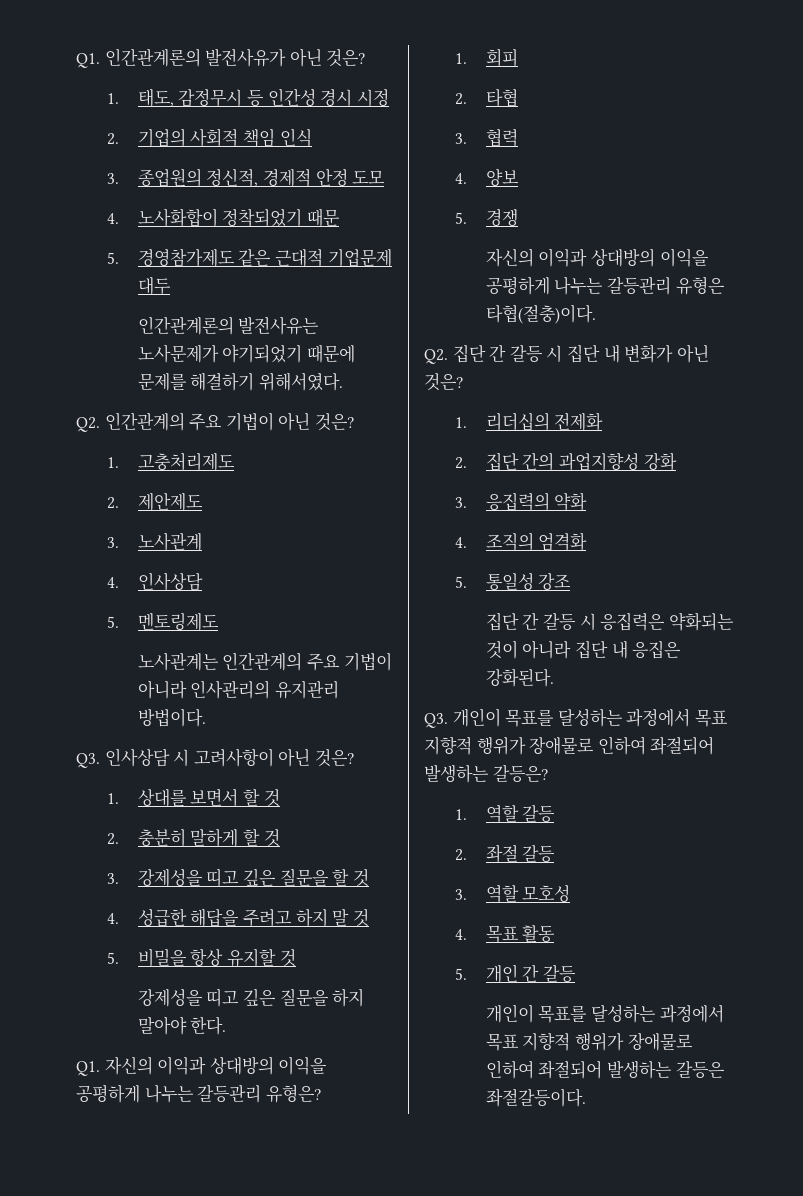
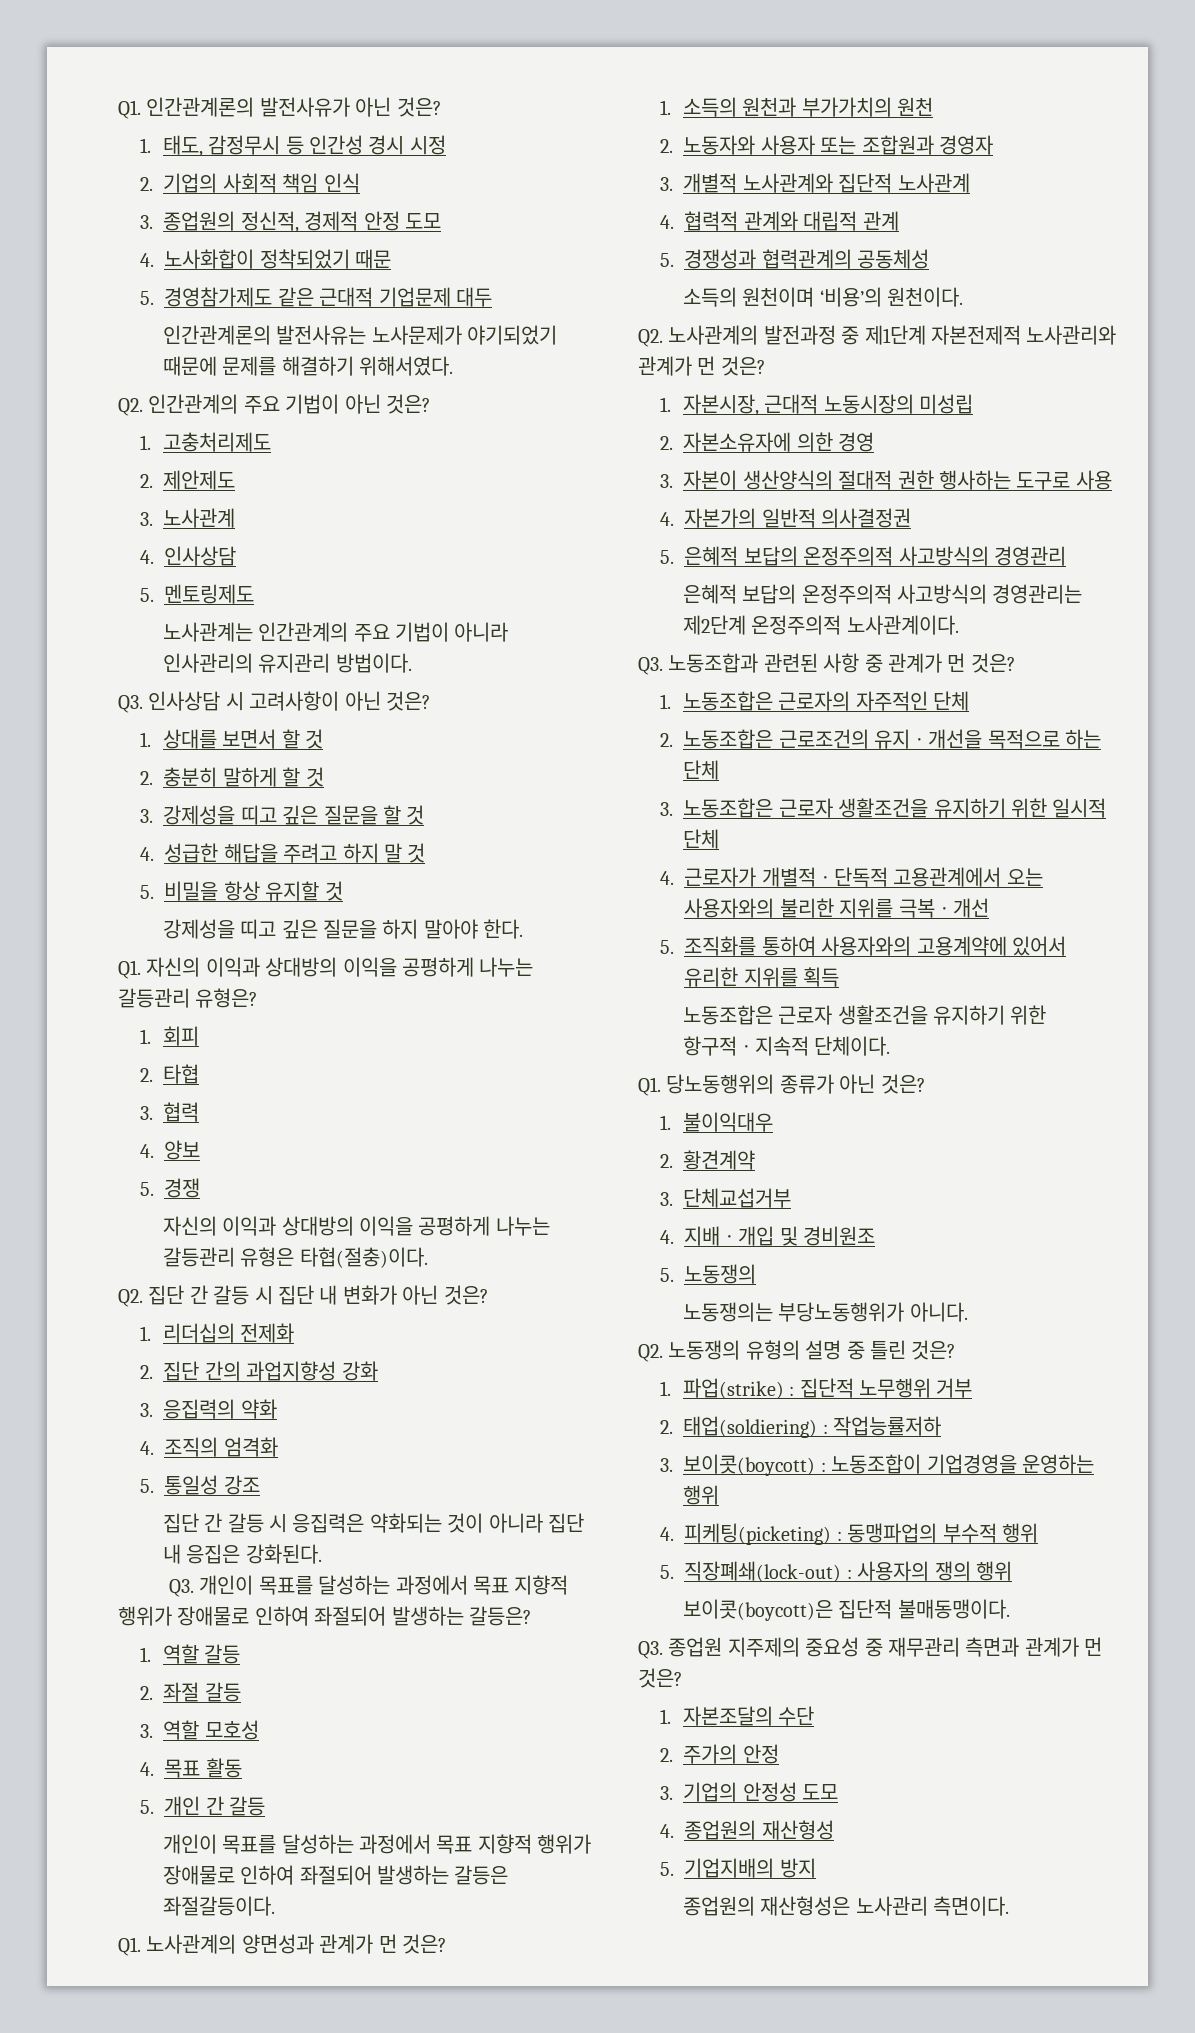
(586, 1097) none -> [118,1934,446,1956] [660,97,933,117] [660,135,993,155] [660,173,970,193] [660,211,899,231] [660,249,930,269] [682,287,963,307] [638,325,1117,347] [638,356,765,376] [660,394,973,416] [660,432,875,452] [660,470,1112,490] [660,508,912,528] [660,546,1066,566] [682,584,1083,604] [682,615,959,635] [638,653,1015,675] [660,691,969,711] [660,729,1101,749] [683,760,720,780] [660,798,1107,818] [683,829,720,849] [660,867,1043,887] [684,898,989,918] [660,936,1066,956] [684,967,840,987] [682,1005,1047,1025] [682,1036,891,1056] [638,1074,925,1096] [660,1112,773,1132] [660,1150,756,1170] [660,1188,792,1208] [660,1226,876,1246] [660,1264,757,1284] [682,1302,968,1322] [638,1340,956,1362] [660,1378,973,1399] [660,1416,942,1438] [660,1454,1094,1476] [683,1485,720,1505] [660,1523,1038,1545] [660,1561,1012,1582] [682,1599,1010,1621] [638,1637,1103,1659] [638,1668,682,1688] [660,1706,815,1726] [660,1744,779,1764] [660,1782,839,1802] [660,1820,834,1840] [660,1858,816,1878] [682,1896,1009,1916] // Q1. 노사관계의 양면성과 관계가 먼 것은? // 1. 소득의 원천과 부가가치의 원천 // 2. 노동자와 사용자 또는 조합원과 경영자 // 3. 개별적 노사관계와 집단적 노사관계 // 4. 협력적 관계와 대립적 관계 // 5. 경쟁성과 협력관계의 공동체성 // 소득의 원천이며 ‘비용’의 원천이다. // Q2. 노사관계의 발전과정 중 제1단계 자본전제적 노사관리와 관계가 먼 것은? // 1. 자본시장, 근대적 노동시장의 미성립 // 2. 자본소유자에 의한 경영 // 3. 자본이 생산양식의 절대적 권한 행사하는 도구로 사용 // 4. 자본가의 일반적 의사결정권 // 5. 은혜적 보답의 온정주의적 사고방식의 경영관리 // 은혜적 보답의 온정주의적 사고방식의 경영관리는 제2단계 온정주의적 노사관계이다. // Q3. 노동조합과 관련된 사항 중 관계가 먼 것은? // 1. 노동조합은 근로자의 자주적인 단체 // 2. 노동조합은 근로조건의 유지ㆍ개선을 목적으로 하는 단체 // 3. 노동조합은 근로자 생활조건을 유지하기 위한 일시적 단체 // 4. 근로자가 개별적ㆍ단독적 고용관계에서 오는 사용자와의 불리한 지위를 극복ㆍ개선 // 5. 조직화를 통하여 사용자와의 고용계약에 있어서 유리한 지위를 획득 // 노동조합은 근로자 생활조건을 유지하기 위한 항구적ㆍ지속적 단체이다. // Q1. 당노동행위의 종류가 아닌 것은? // 1. 불이익대우 // 2. 황견계약 // 3. 단체교섭거부 // 4. 지배ㆍ개입 및 경비원조 // 5. 노동쟁의 // 노동쟁의는 부당노동행위가 아니다. // Q2. 노동쟁의 유형의 설명 중 틀린 것은? // 1. 파업(strike) : 집단적 노무행위 거부 // 2. 태업(soldiering) : 작업능률저하 // 3. 보이콧(boycott) : 노동조합이 기업경영을 운영하는 행위 // 4. 피케팅(picketing) : 동맹파업의 부수적 행위 // 5. 직장폐쇄(lock-out) : 사용자의 쟁의 행위 // 보이콧(boycott)은 집단적 불매동맹이다. // Q3. 종업원 지주제의 중요성 중 재무관리 측면과 관계가 먼 것은? // 1. 자본조달의 수단 // 2. 주가의 안정 // 3. 기업의 안정성 도모 // 4. 종업원의 재산형성 // 5. 기업지배의 방지 // 종업원의 재산형성은 노사관리 측면이다.

